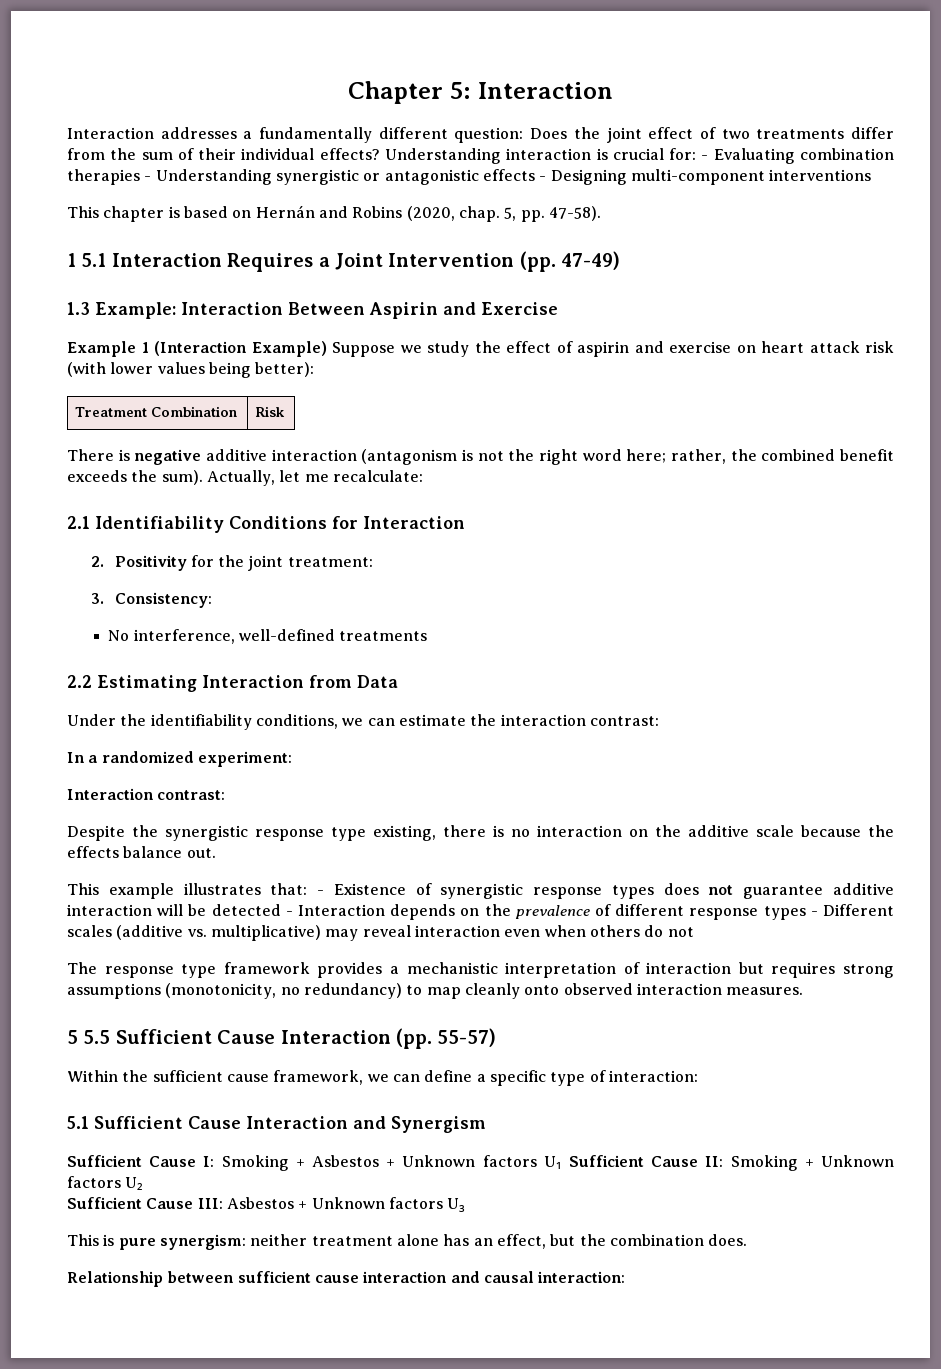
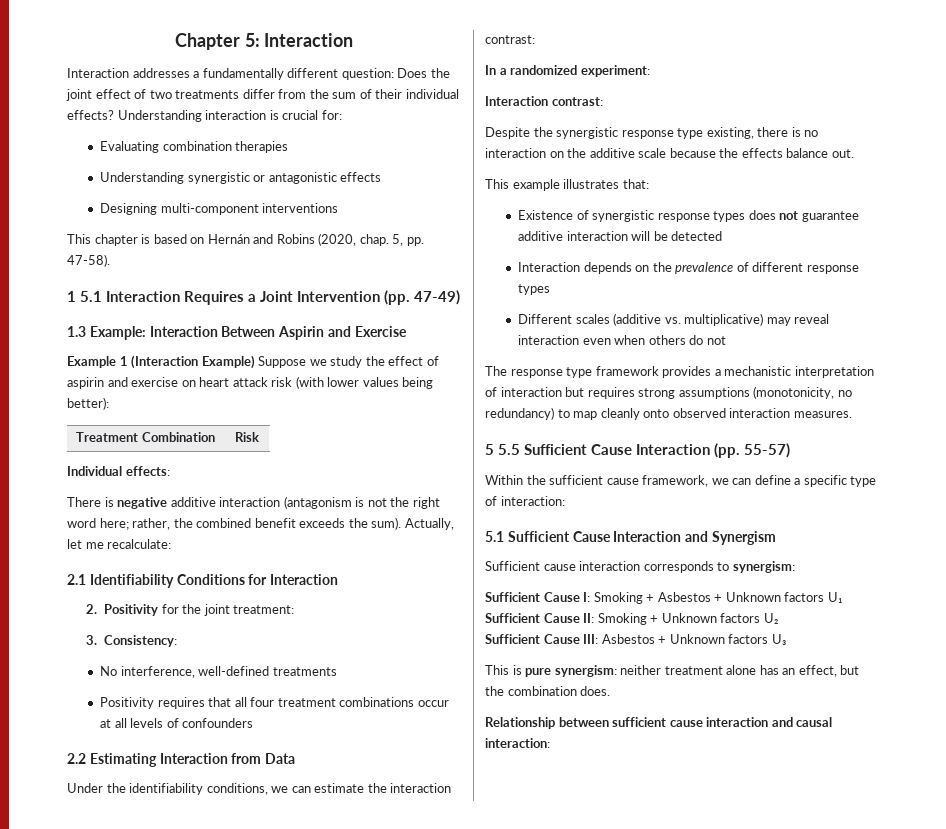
[701,155,709,160] - -> (342, 115) //
[144,176,152,181] - -> (289, 147) //
[539,176,547,181] - -> (382, 177) //
(286, 411) none -> [67,466,170,476] // Individual effects:
(428, 636) none -> [99,697,449,709] [99,718,254,728] // Positivity requires that all four treatment combinations occur at all levels of confounders
[317,890,325,895] - -> (649, 184) //
[285,911,293,916] - -> (723, 236) //
[810,911,818,916] - -> (550, 289) //
(486, 1124) none -> [485,561,795,573] // Sufficient cause interaction corresponds to synergism:

